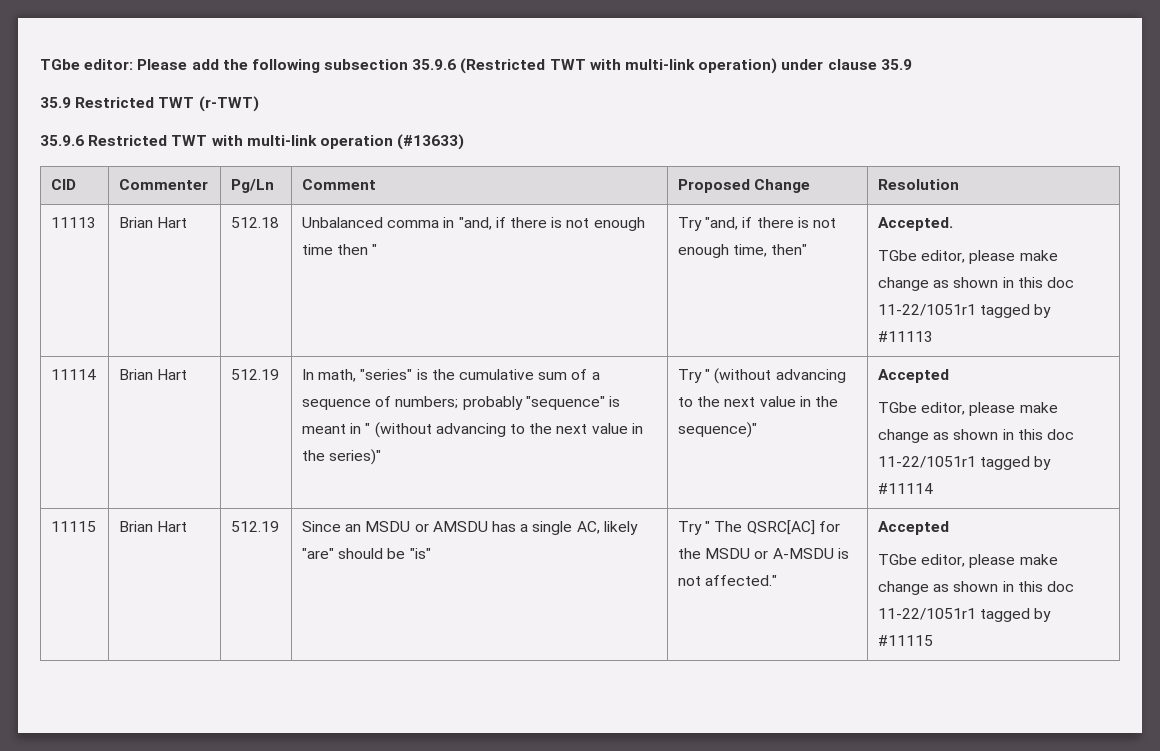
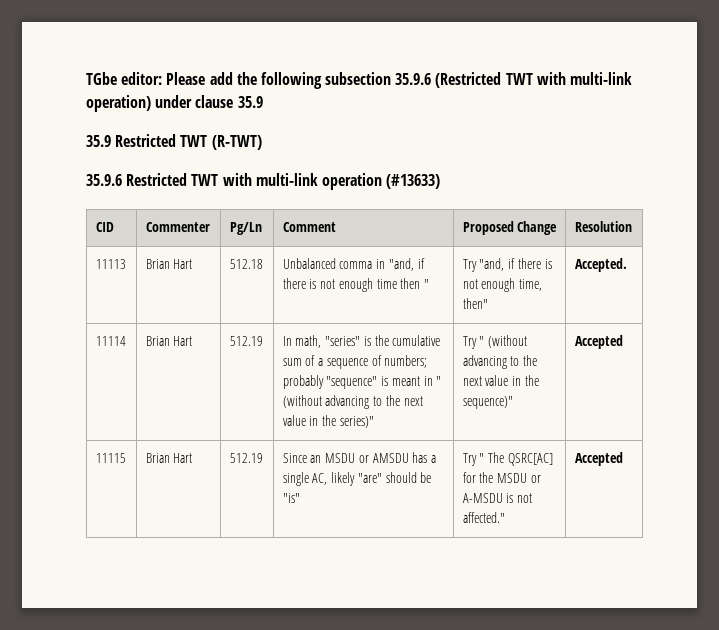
[198,96,259,112] (r-TWT) -> [211,135,262,150] (R-TWT)
[878,250,1058,264] [878,277,1074,291] [878,304,1052,318] [878,331,934,342] // TGbe editor, please make change as shown in this doc 11-22/1051r1 tagged by #11113 -> (627, 265) none
[878,402,1058,416] [878,429,1074,443] [878,456,1052,470] [878,483,934,494] // TGbe editor, please make change as shown in this doc 11-22/1051r1 tagged by #11114 -> (623, 342) none
[878,554,1058,568] [878,581,1074,595] [878,608,1052,622] [878,635,934,646] // TGbe editor, please make change as shown in this doc 11-22/1051r1 tagged by #11115 -> (623, 459) none

